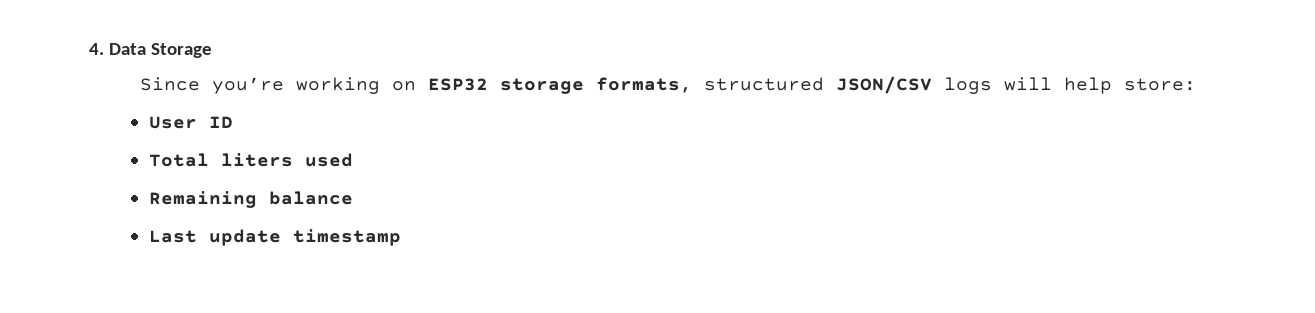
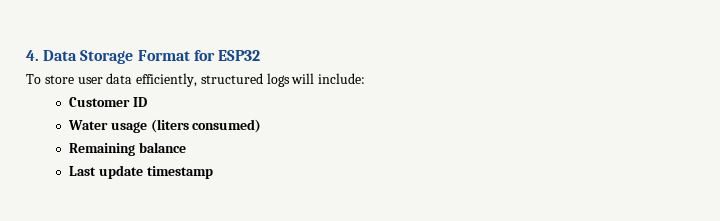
[139,76,1196,94] [148,116,233,129] [148,153,353,167] // Since you’re working on ESP32 storage formats, structured JSON/CSV logs will help store: // User ID // Total liters used -> [137,50,260,61] [26,73,366,87] [69,97,147,107] [68,119,262,133] Format for ESP32 // To store user data efficiently, structured logs will include: // Customer ID // Water usage (liters consumed)

